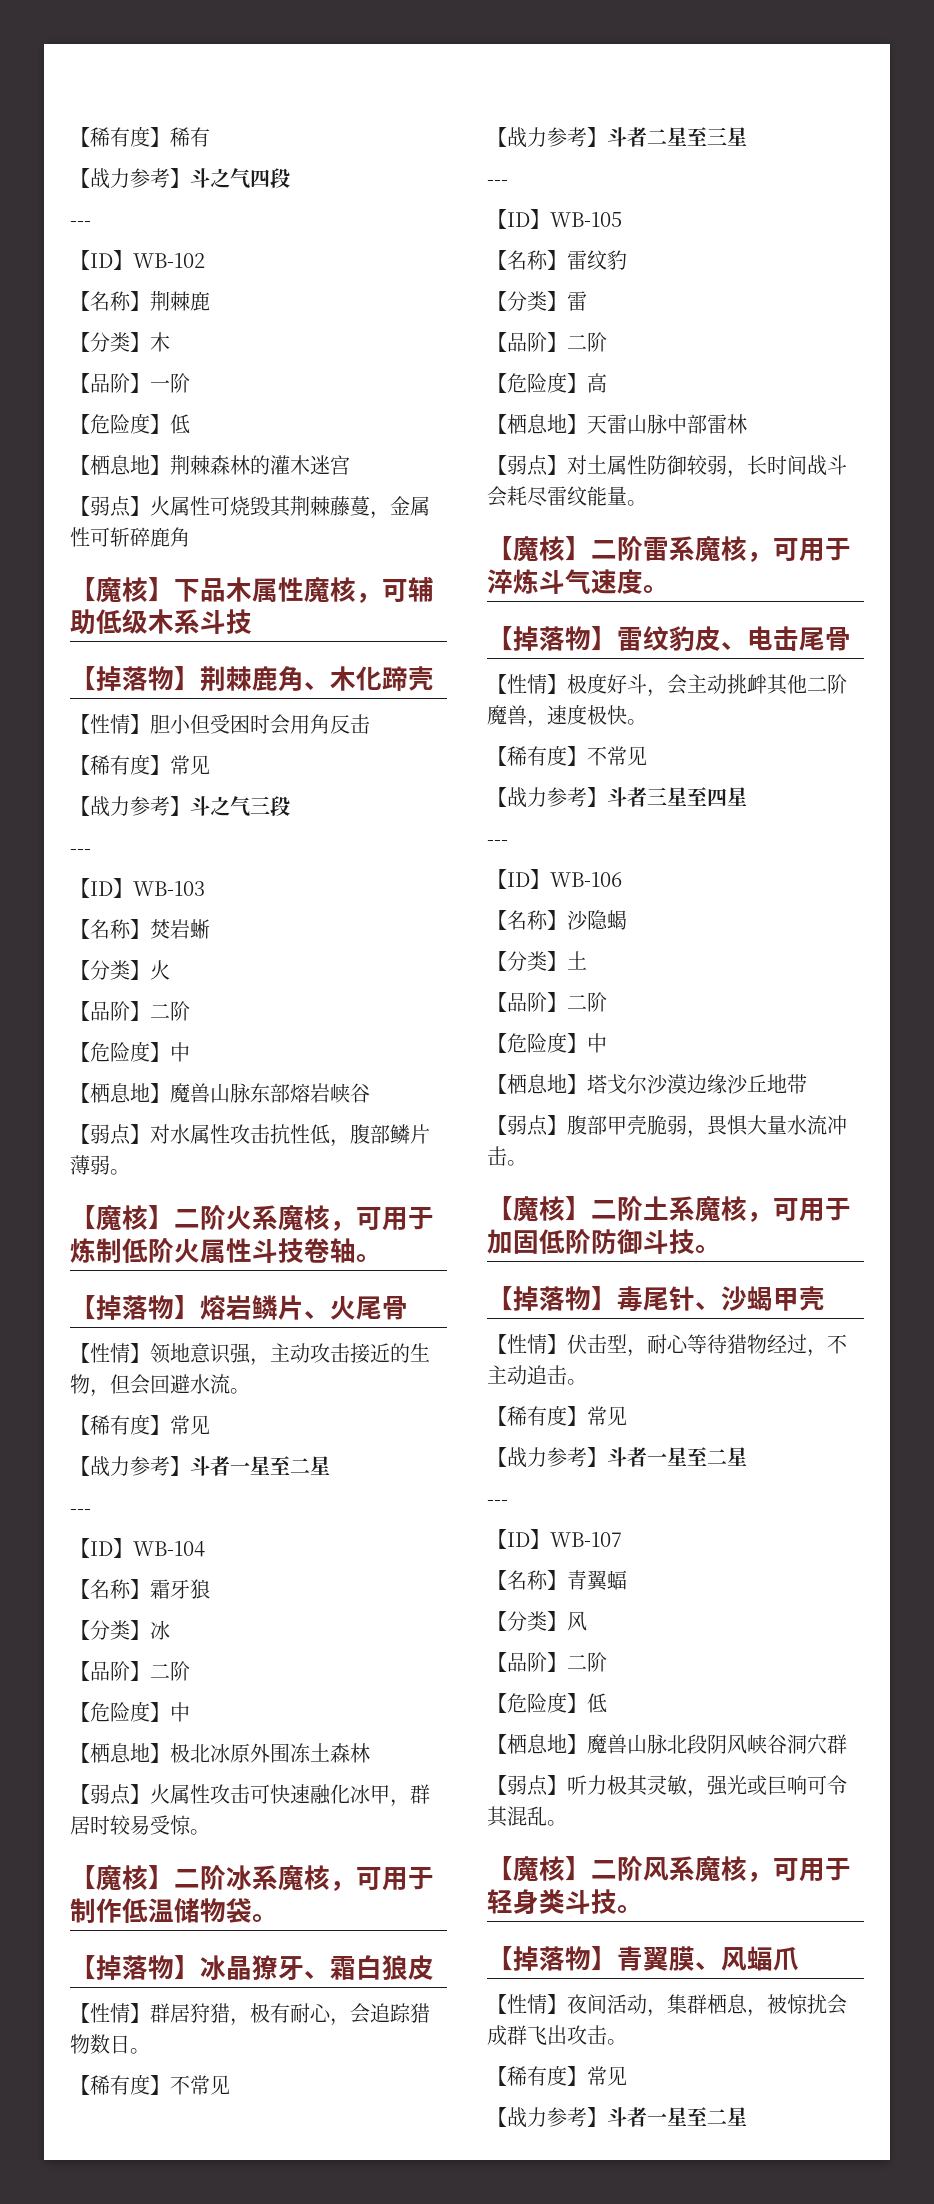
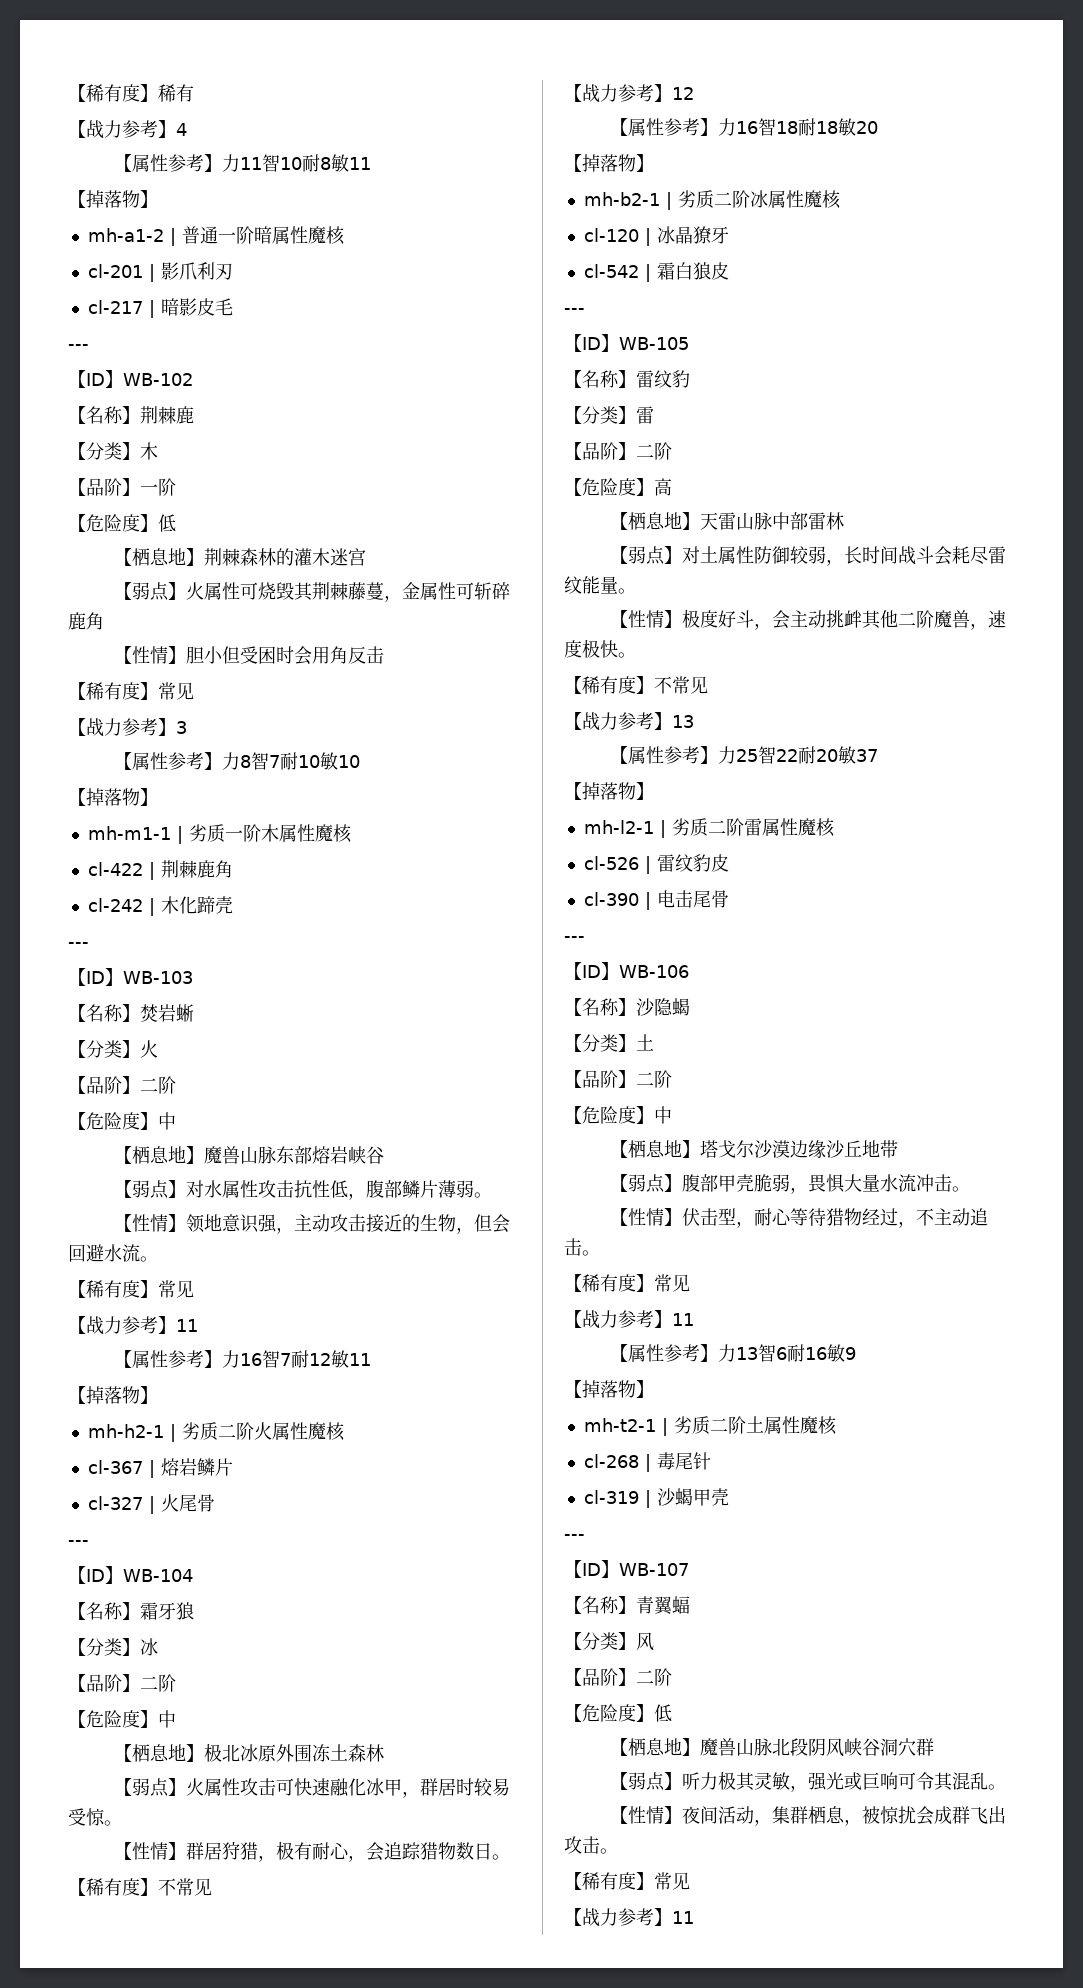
[190,168,290,188] 斗之气四段 -> [176,123,187,136] [114,154,372,172] [68,190,158,208] [87,226,345,246] [87,262,233,282] [87,298,233,318] 4 // 【属性参考】力11智10耐8敏11 // 【掉落物】 // mh-a1-2 | 普通一阶暗属性魔核 // cl-201 | 影爪利刃 // cl-217 | 暗影皮毛
[70,576,434,603] [70,609,252,634] [70,666,434,692] // 【魔核】下品木属性魔核，可辅助低级木系斗技 // 【掉落物】荆棘鹿角、木化蹄壳 -> (104, 621) none
[190,796,290,816] 斗之气三段 -> [176,721,187,734] [114,752,361,770] [68,788,158,806] [87,824,352,844] [87,860,233,880] [87,896,233,916] 3 // 【属性参考】力8智7耐10敏10 // 【掉落物】 // mh-m1-1 | 劣质一阶木属性魔核 // cl-422 | 荆棘鹿角 // cl-242 | 木化蹄壳
[70,1205,434,1231] [70,1238,382,1263] [70,1295,408,1320] // 【魔核】二阶火系魔核，可用于炼制低阶火属性斗技卷轴。 // 【掉落物】熔岩鳞片、火尾骨 -> (493, 1195) none
[190,1456,330,1476] 斗者一星至二星 -> [176,1319,198,1332] [114,1350,372,1368] [68,1386,158,1404] [87,1422,345,1442] [87,1458,233,1478] [87,1494,215,1514] 11 // 【属性参考】力16智7耐12敏11 // 【掉落物】 // mh-h2-1 | 劣质二阶火属性魔核 // cl-367 | 熔岩鳞片 // cl-327 | 火尾骨
[70,1865,434,1891] [70,1898,278,1923] [70,1955,434,1980] // 【魔核】二阶冰系魔核，可用于制作低温储物袋。 // 【掉落物】冰晶獠牙、霜白狼皮 -> (122, 1823) none
[607,127,747,147] 斗者二星至三星 -> [672,87,694,100] [610,118,879,136] [564,154,654,172] [583,190,841,210] [583,226,729,246] [583,262,729,282] 12 // 【属性参考】力16智18耐18敏20 // 【掉落物】 // mh-b2-1 | 劣质二阶冰属性魔核 // cl-120 | 冰晶獠牙 // cl-542 | 霜白狼皮
[487,536,851,562] [487,569,669,594] [487,626,851,652] // 【魔核】二阶雷系魔核，可用于淬炼斗气速度。 // 【掉落物】雷纹豹皮、电击尾骨 -> (636, 591) none
[607,787,747,807] 斗者三星至四星 -> [672,715,694,728] [610,746,879,764] [564,782,654,800] [583,818,835,838] [583,854,729,874] [583,890,729,910] 13 // 【属性参考】力25智22耐20敏37 // 【掉落物】 // mh-l2-1 | 劣质二阶雷属性魔核 // cl-526 | 雷纹豹皮 // cl-390 | 电击尾骨
[487,1196,851,1222] [487,1229,721,1254] [487,1286,825,1312] // 【魔核】二阶土系魔核，可用于加固低阶防御斗技。 // 【掉落物】毒尾针、沙蝎甲壳 -> (971, 1189) none
[607,1447,747,1467] 斗者一星至二星 -> [672,1313,694,1326] [610,1344,857,1362] [564,1380,654,1398] [583,1416,837,1436] [583,1452,711,1472] [583,1488,729,1508] 11 // 【属性参考】力13智6耐16敏9 // 【掉落物】 // mh-t2-1 | 劣质二阶土属性魔核 // cl-268 | 毒尾针 // cl-319 | 沙蝎甲壳
[487,1856,851,1882] [487,1889,643,1914] [487,1946,799,1971] // 【魔核】二阶风系魔核，可用于轻身类斗技。 // 【掉落物】青翼膜、风蝠爪 -> (1007, 1787) none
[607,2107,747,2127] 斗者一星至二星 -> [672,1911,694,1924] 11

